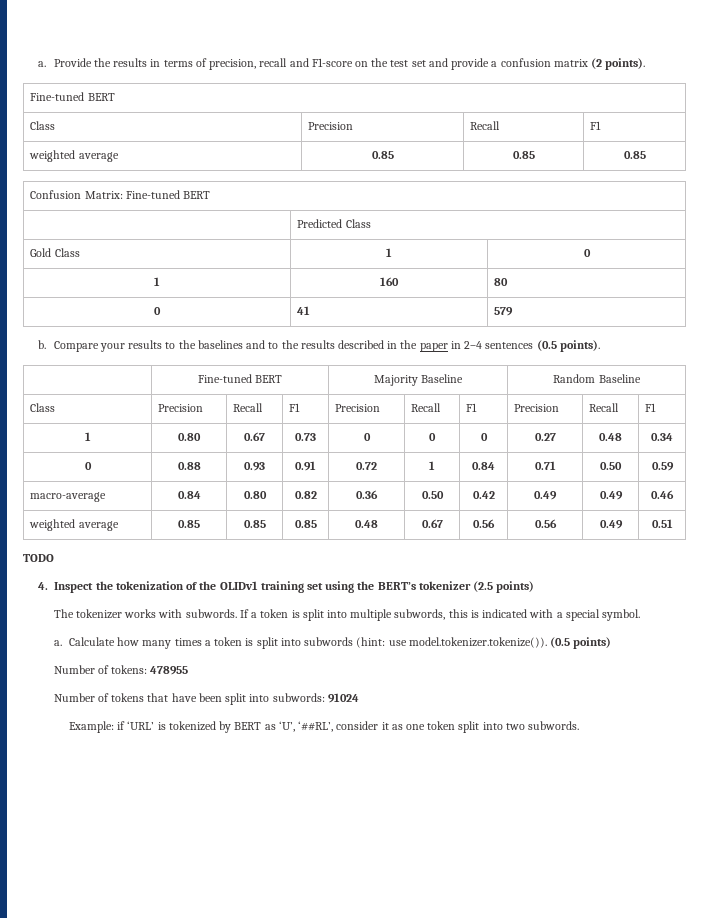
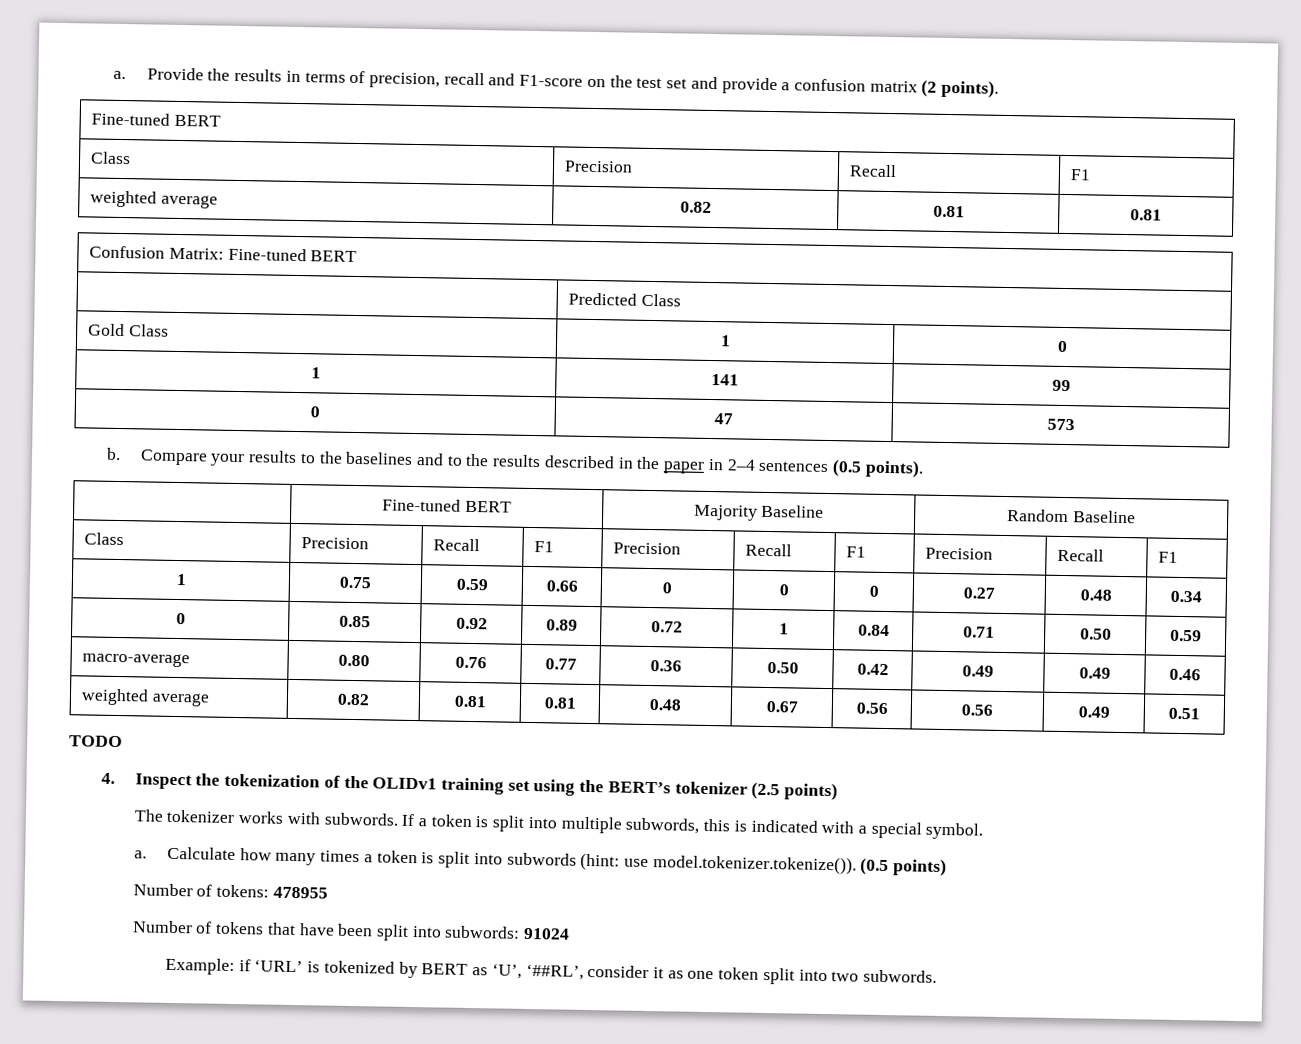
[371,151,394,159] [512,151,535,159] [623,151,646,159] 0.85 | 0.85 | 0.85 -> [679,201,712,213] [932,205,965,218] [1130,209,1162,221] 0.82 | 0.81 | 0.81
[380,277,399,286] [494,278,509,286] [154,307,161,315] [297,306,311,315] [494,307,514,316] 160 | 80 // 0 | 41 | 579 -> [710,373,739,386] [1052,379,1071,392] [310,406,320,418] [714,413,733,425] [1046,418,1075,431] 141 | 99 // 0 | 47 | 573
[178,433,201,441] [244,432,265,441] [295,433,316,441] 0.80 | 0.67 | 0.73 -> [339,576,372,589] [455,578,489,591] [545,580,578,592] 0.75 | 0.59 | 0.66
[177,462,201,470] [244,462,265,471] [295,461,316,471] 0.88 | 0.93 | 0.91 -> [339,615,371,628] [455,617,488,630] [545,619,578,631] 0.85 | 0.92 | 0.89
[177,491,201,499] [243,491,267,499] [294,491,317,499] | 0.84 | 0.80 | 0.82 -> [338,654,370,667] [454,656,487,669] [544,658,577,670] | 0.80 | 0.76 | 0.77
[178,520,200,528] [243,520,266,528] [294,520,317,528] 0.85 | 0.85 | 0.85 -> [337,693,370,706] [453,695,487,708] [543,697,577,709] 0.82 | 0.81 | 0.81

